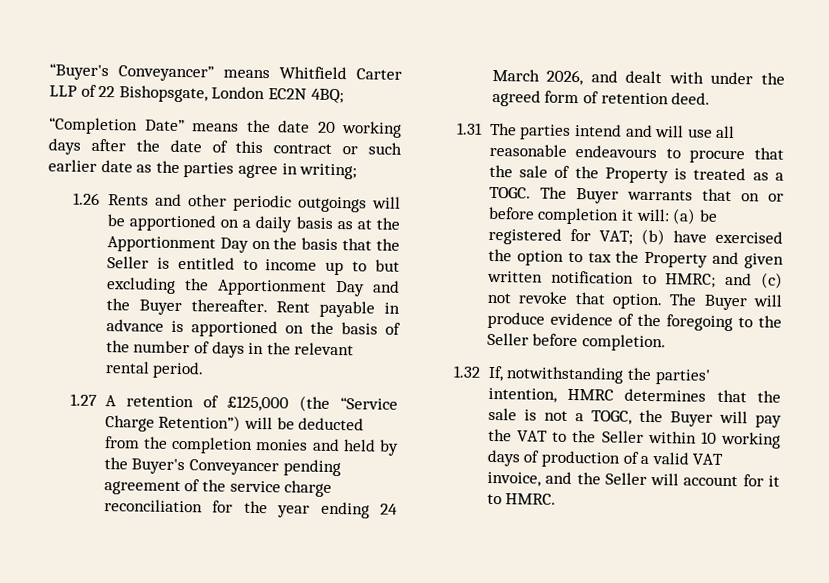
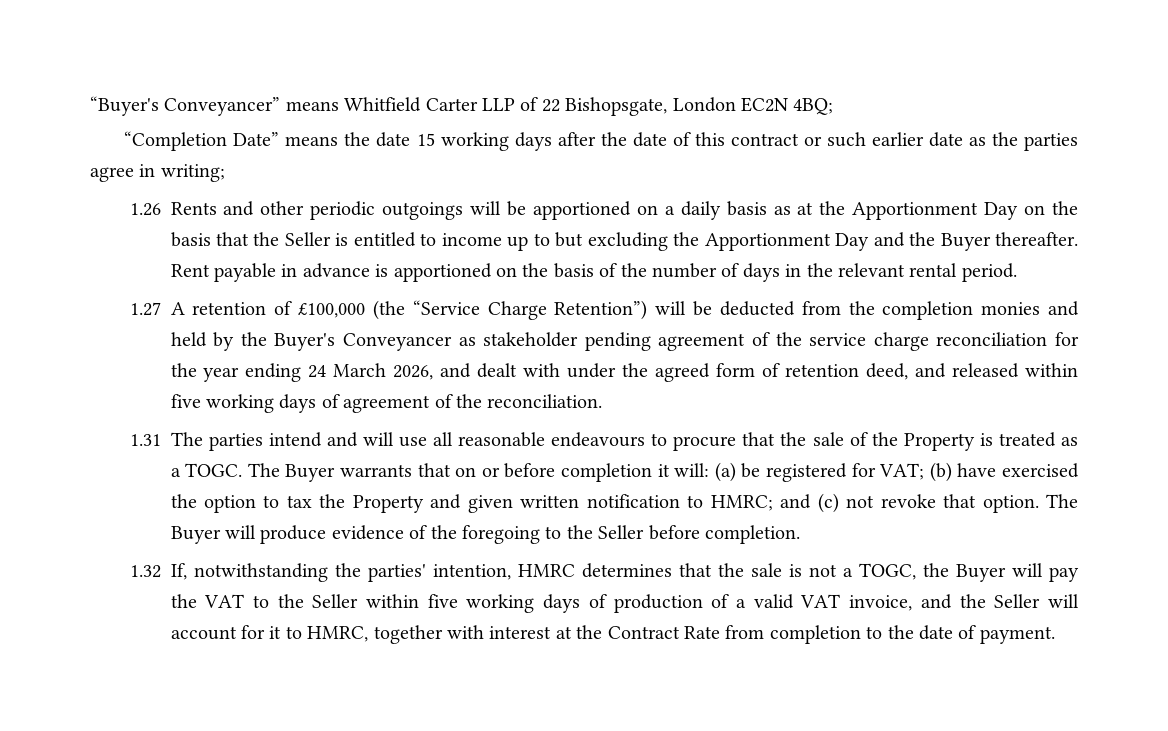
[317,121,336,133] 20 -> [416,133,435,146] 15
[226,395,289,412] £125,000 -> [298,303,366,318] £100,000
(280, 467) none -> [458,332,579,347] as stakeholder
[671,92,711,105] deed. -> [866,363,1078,380] [170,394,603,413] deed, and released within five working days of agreement of the reconciliation.
[700,431,717,444] 10 -> [427,594,458,608] five
[505,493,557,505] HMRC. -> [307,625,1055,644] HMRC, together with interest at the Contract Rate from completion to the date of payment.

